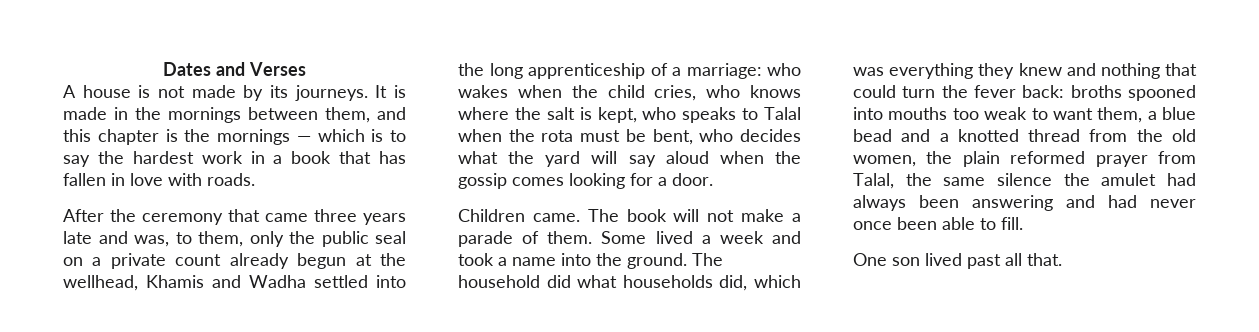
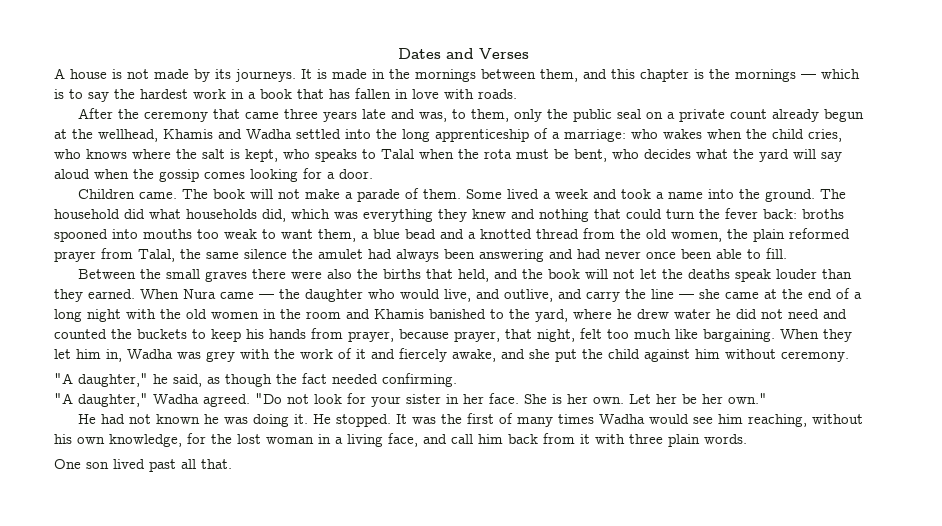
(1023, 223) none -> [78,269,853,282] [54,288,862,302] [54,309,847,322] [54,328,852,342] [54,348,849,362] [54,373,457,387] [54,393,767,407] [78,413,864,427] [54,433,747,447] // Between the small graves there were also the births that held, and the book will not let the deaths speak louder than they earned. When Nura came — the daughter who would live, and outlive, and carry the line — she came at the end of a long night with the old women in the room and Khamis banished to the yard, where he drew water he did not need and counted the buckets to keep his hands from prayer, because prayer, that night, felt too much like bargaining. When they let him in, Wadha was grey with the work of it and fiercely awake, and she put the child against him without ceremony. // "A daughter," he said, as though the fact needed confirming. // "A daughter," Wadha agreed. "Do not look for your sister in her face. She is her own. Let her be her own." // He had not known he was doing it. He stopped. It was the first of many times Wadha would see him reaching, without his own knowledge, for the lost woman in a living face, and call him back from it with three plain words.

